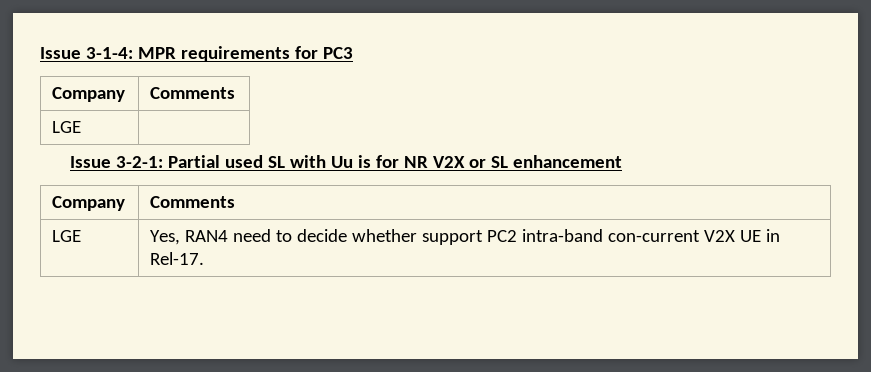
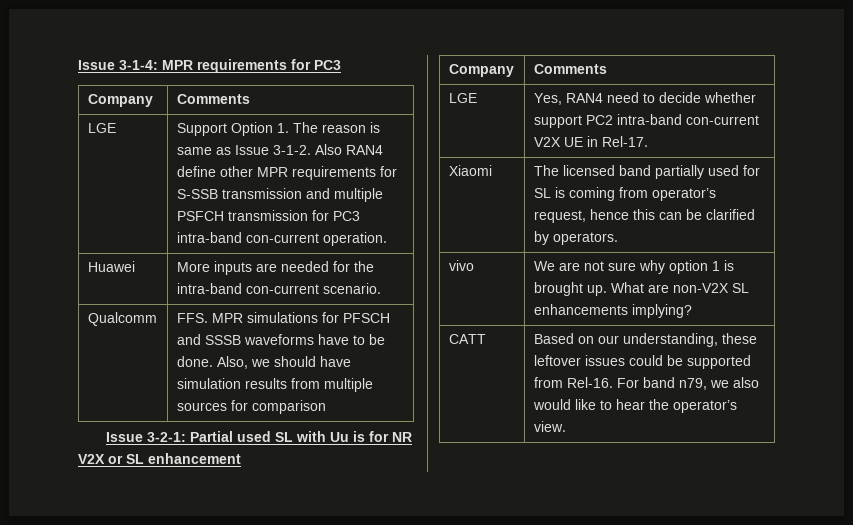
(82, 127) none -> [176,122,380,136] [176,144,383,155] [176,166,397,180] [176,188,383,202] [176,210,360,221] [176,232,387,246] [87,261,135,272] [176,261,374,275] [176,283,381,294] [87,312,157,326] [176,312,390,323] [176,334,385,345] [176,356,351,369] [176,378,373,392] [176,400,326,414] Support Option 1. The reason is same as Issue 3-1-2. Also RAN4 define other MPR requirements for S-SSB transmission and multiple PSFCH transmission for PC3 intra-band con-current operation. // Huawei | More inputs are needed for the intra-band con-current scenario. // Qualcomm | FFS. MPR simulations for PFSCH and SSSB waveforms have to be done. Also, we should have simulation results from multiple sources for comparison
(205, 258) none -> [448,165,492,176] [533,165,760,179] [533,187,716,201] [533,209,755,223] [533,231,618,245] [448,260,474,271] [533,260,734,274] [533,282,749,296] [533,304,692,318] [448,334,486,344] [533,333,757,347] [533,355,751,369] [533,377,759,390] [532,399,737,413] [533,421,566,432] // Xiaomi | The licensed band partially used for SL is coming from operator’s request, hence this can be clarified by operators. // vivo | We are not sure why option 1 is brought up. What are non-V2X SL enhancements implying? // CATT | Based on our understanding, these leftover issues could be supported from Rel-16. For band n79, we also would like to hear the operator’s view.

